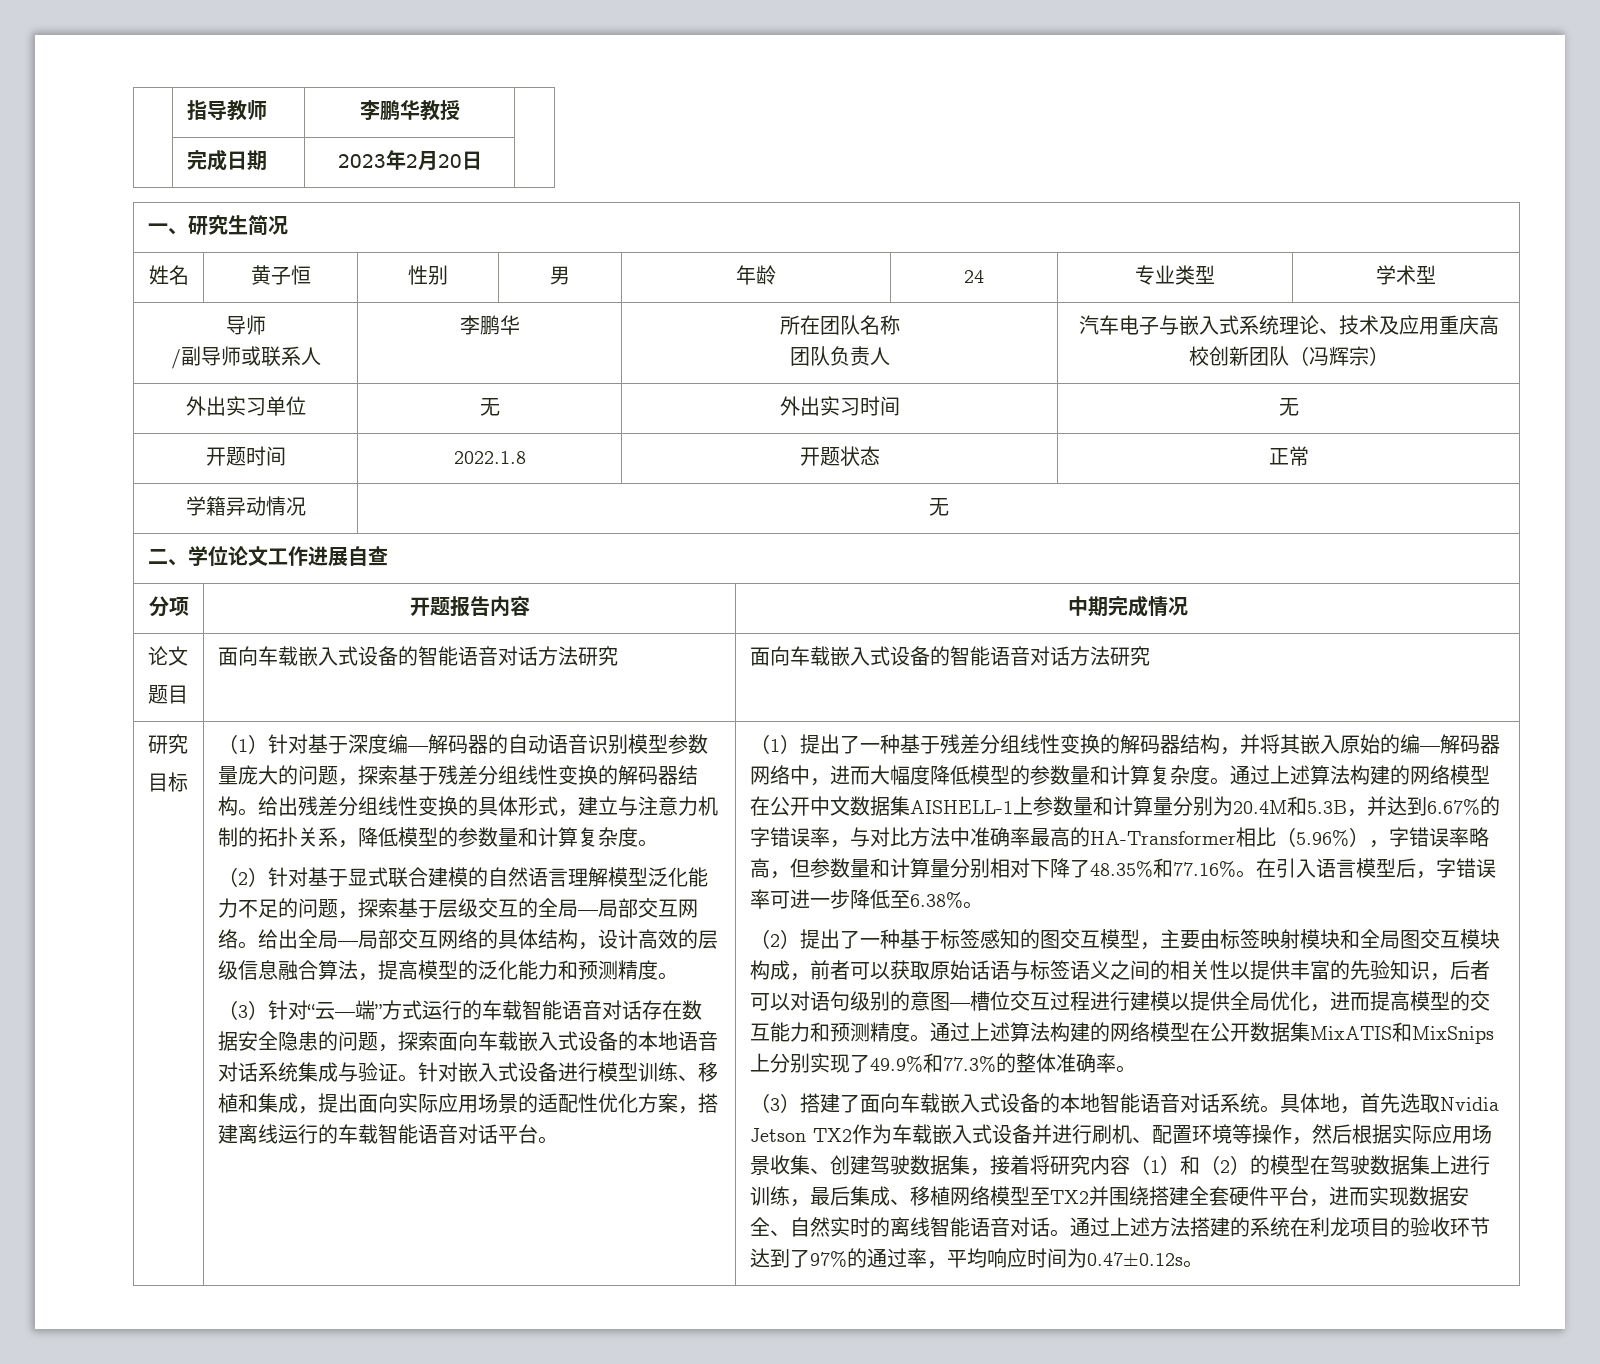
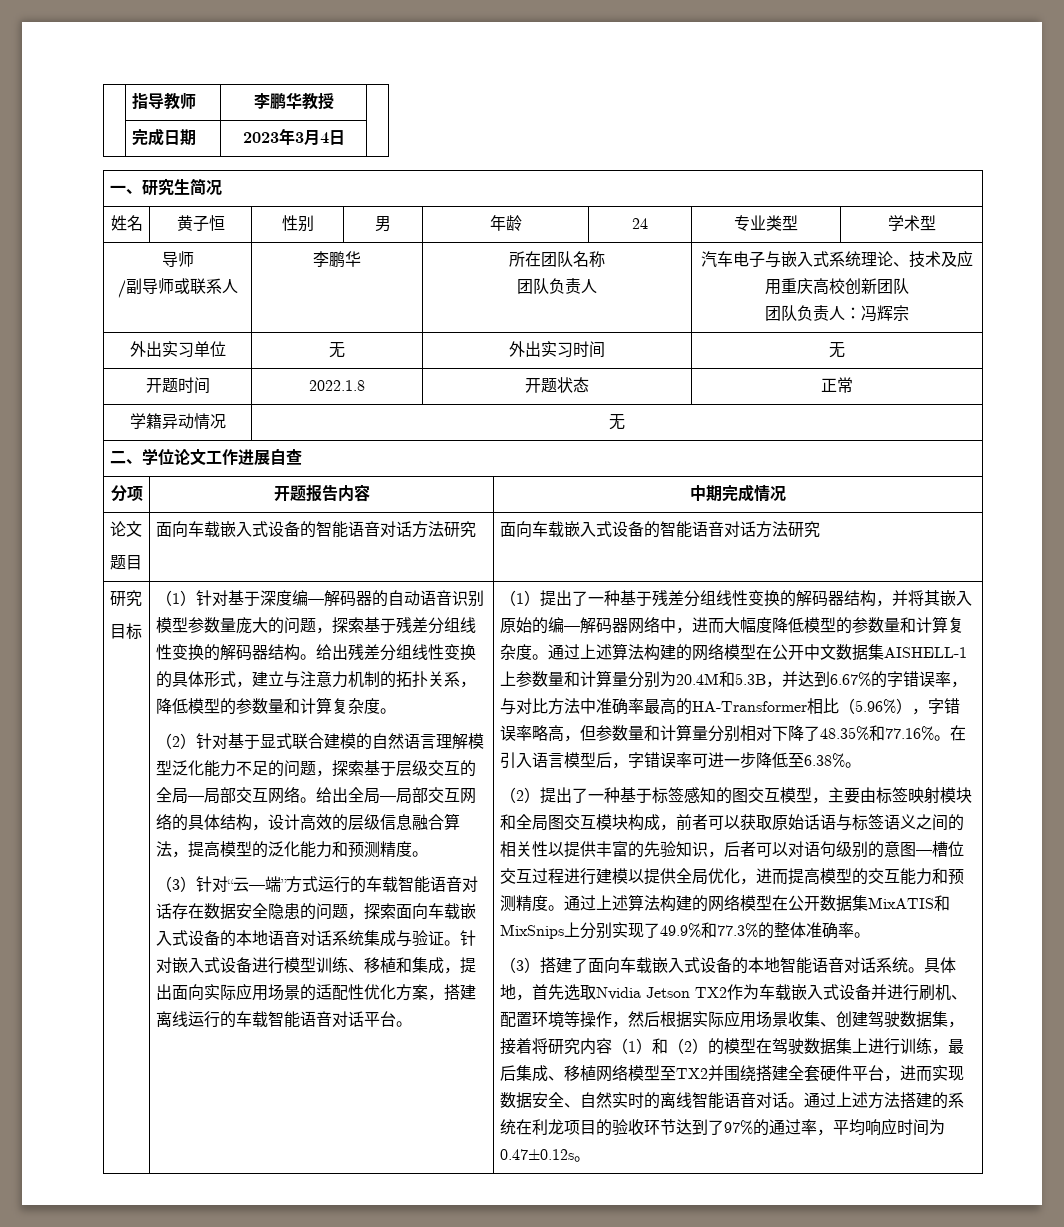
[405,151,462,171] 2月20 -> [294,130,329,146] 3月4
[1288,346,1309,366] （ -> [765,305,862,321] // 团队负责人：
[1368,346,1389,366] ） -> (910, 313) none

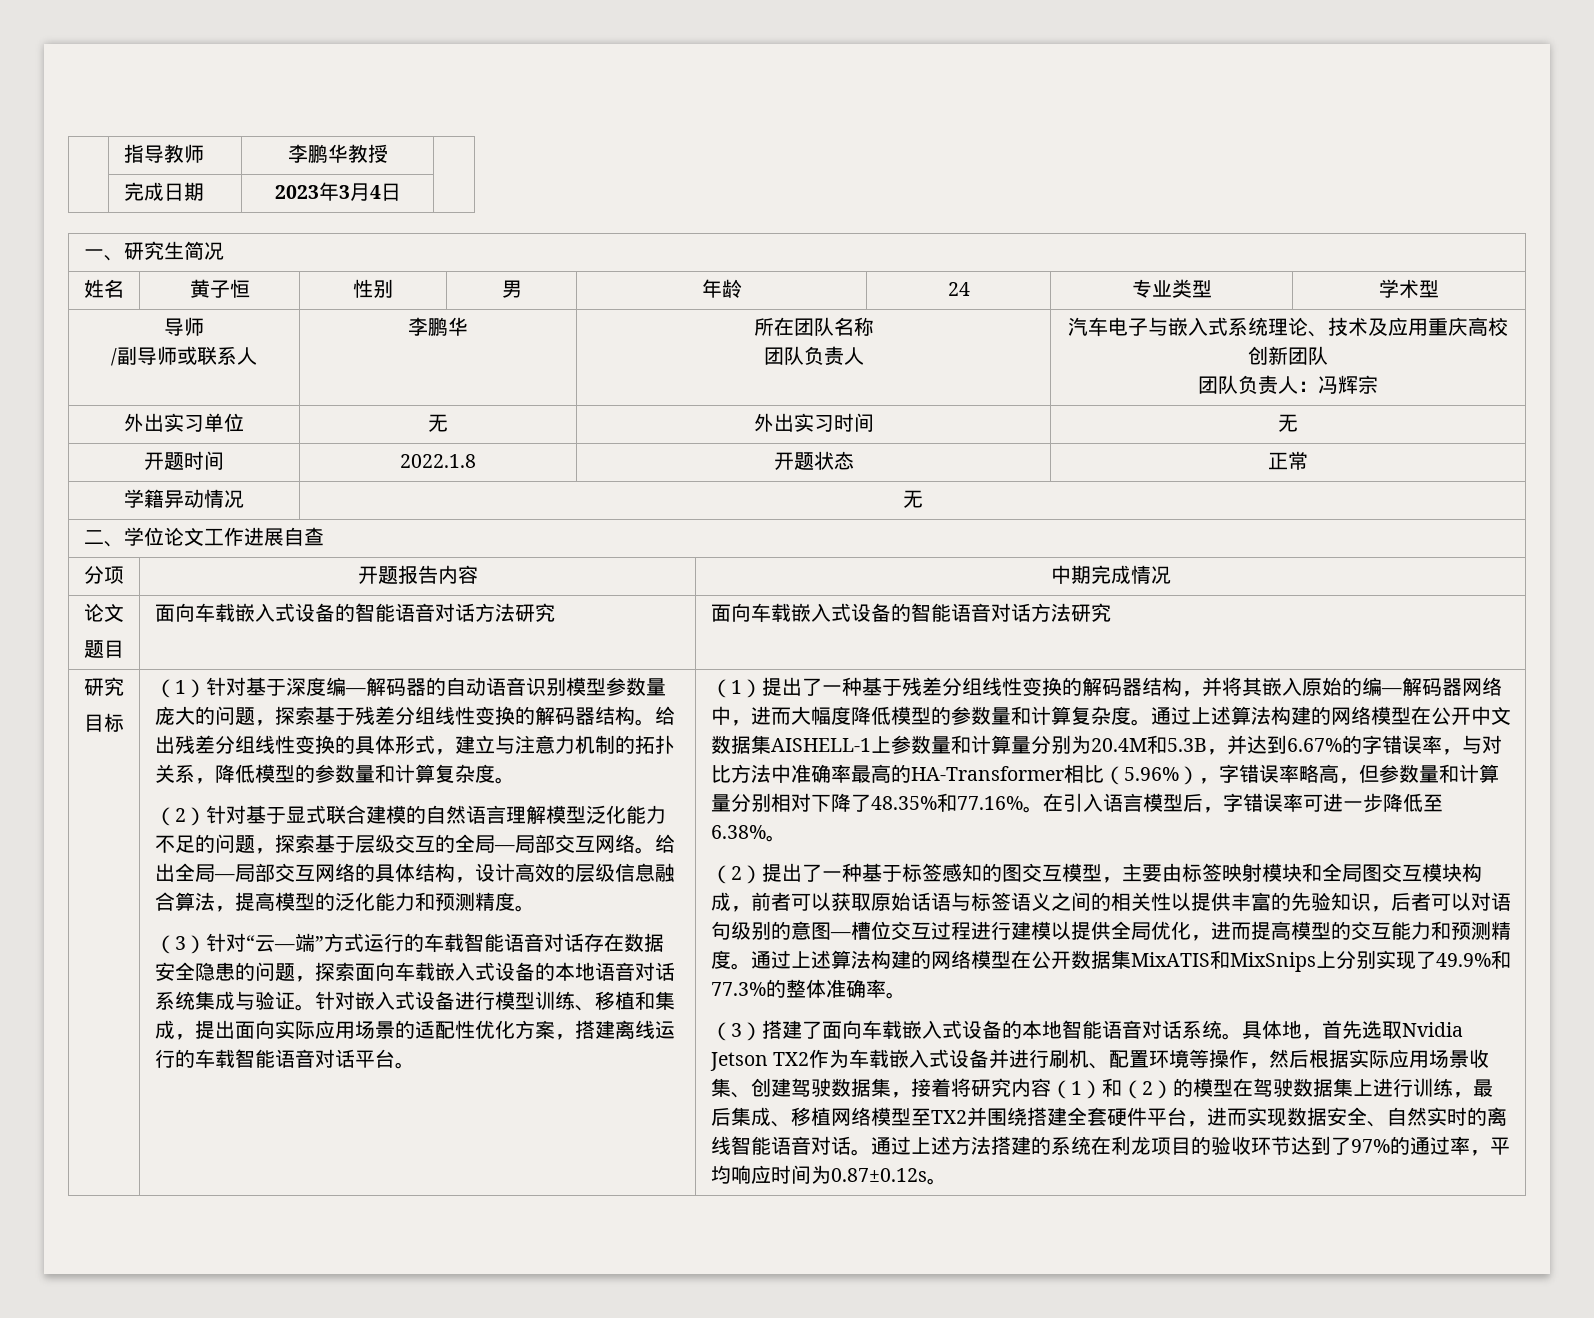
[500,1149,575,1160] 0.47±0.12s -> [830,1168,927,1182] 0.87±0.12s

